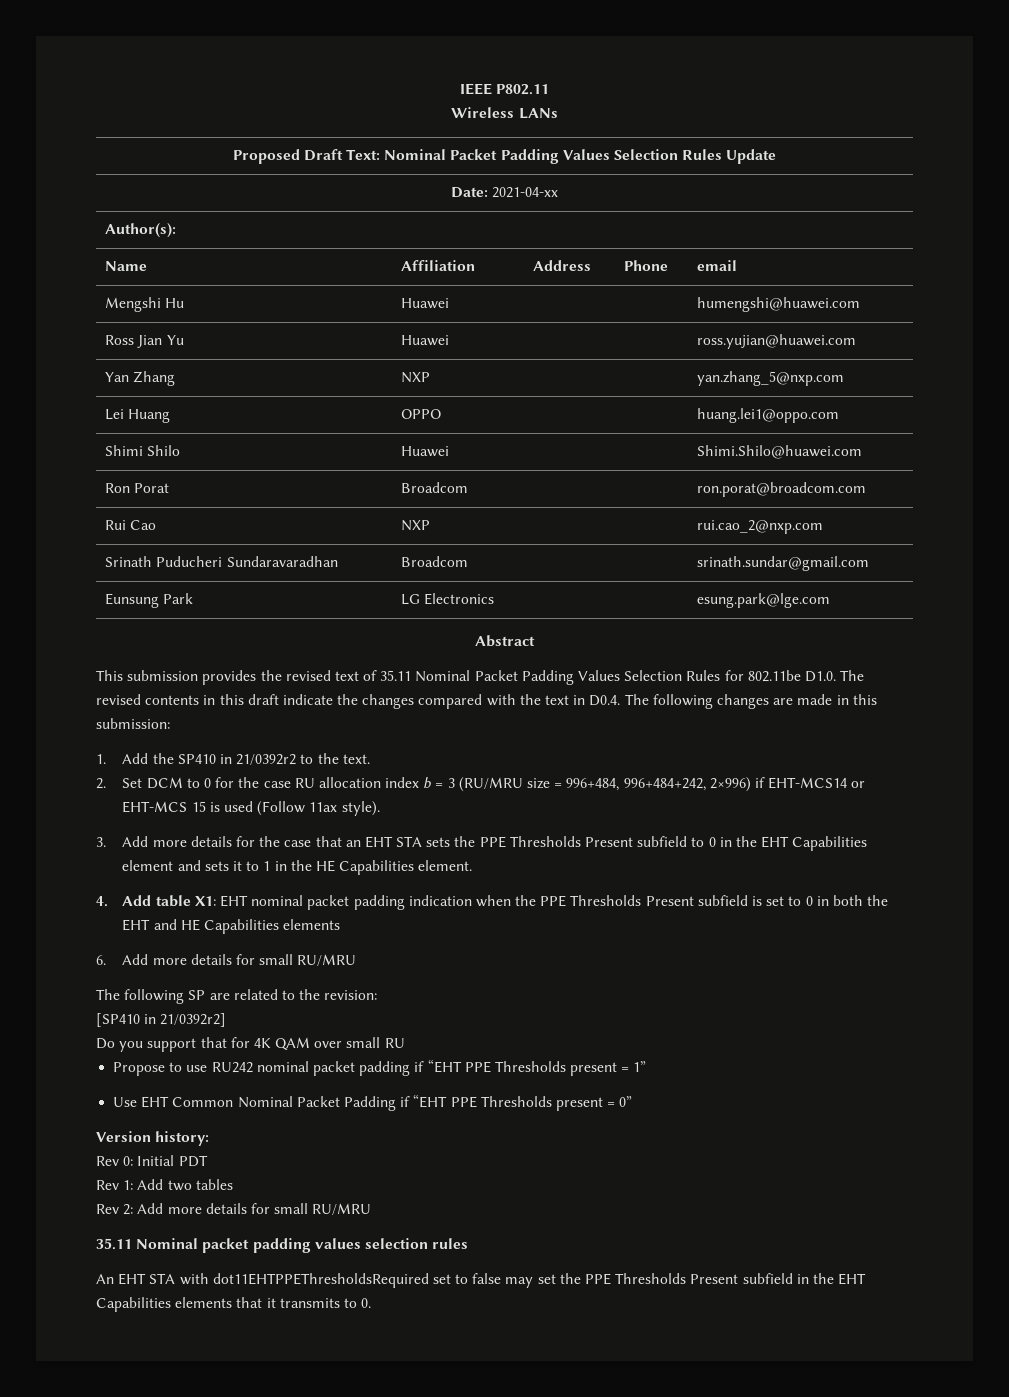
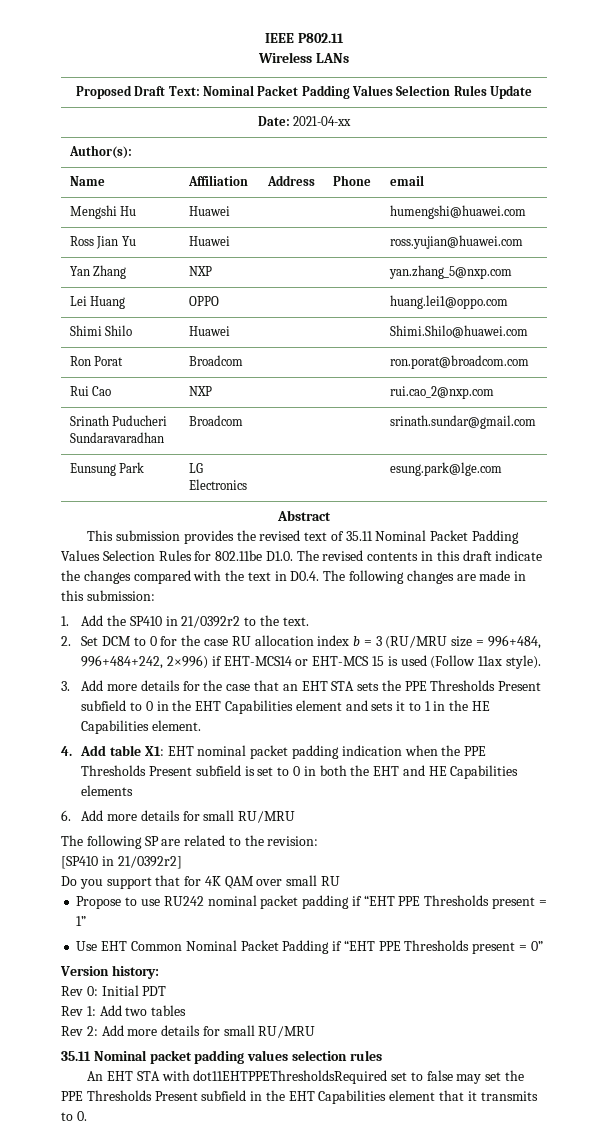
[175,1297,233,1308] elements -> [389,1090,436,1101] element

